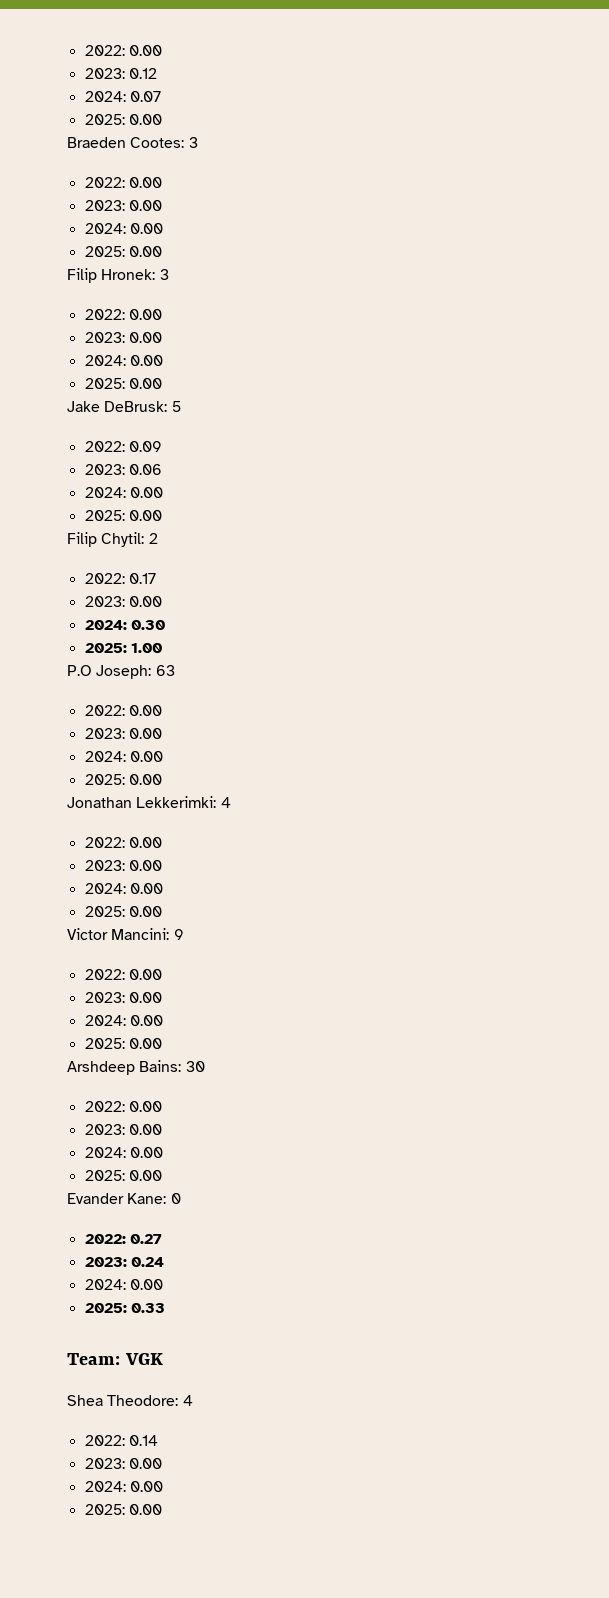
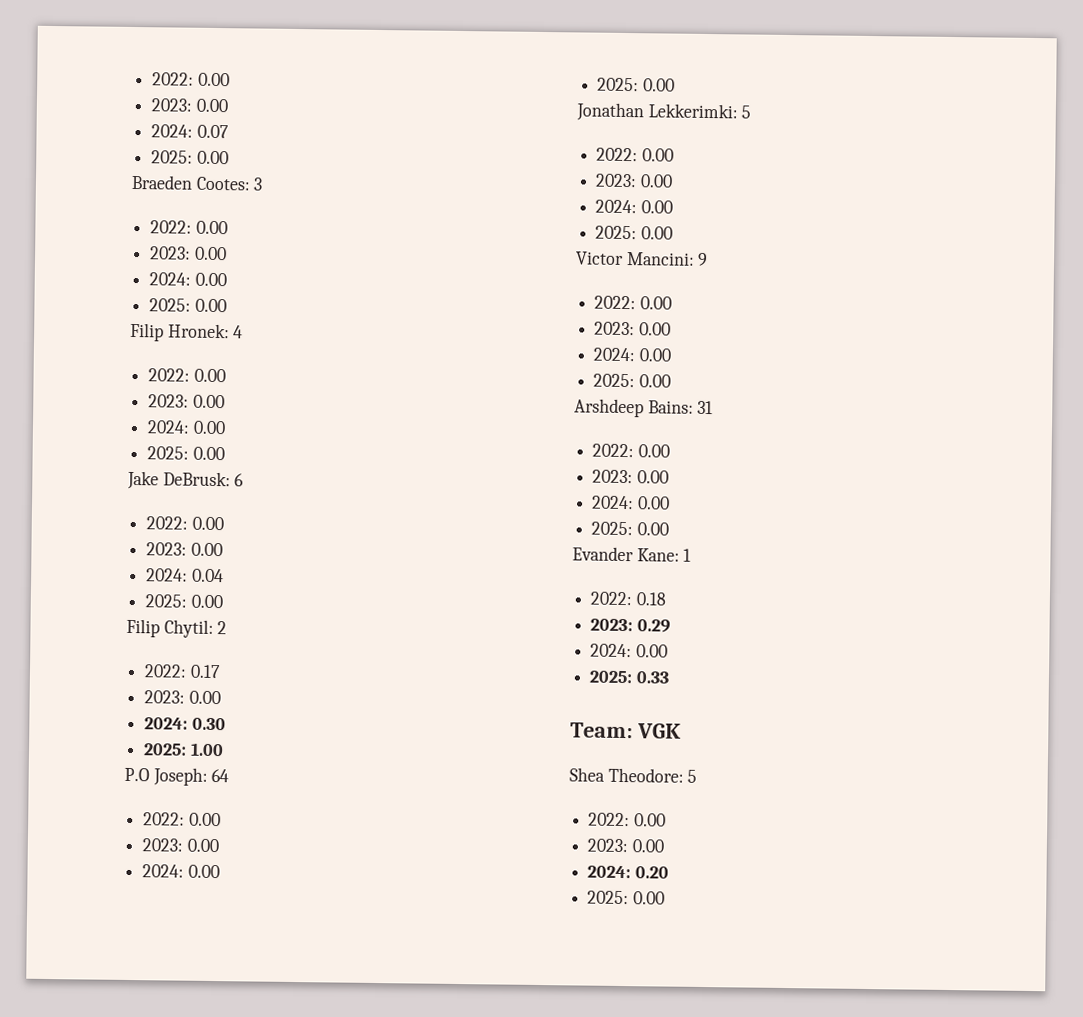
[84,45,162,56] [84,68,157,79] 2022: 0.00 // 2023: 0.12 -> [152,72,230,87] [151,98,228,113] 2022: 0.00 // 2023: 0.00
[159,269,169,280] 3 -> [233,325,244,339] 4
[171,401,181,412] [84,441,162,452] [84,464,162,475] [84,487,163,498] 5 // 2022: 0.09 // 2023: 0.06 // 2024: 0.00 -> [234,473,245,487] [146,516,224,531] [146,542,223,557] [146,568,224,583] 6 // 2022: 0.00 // 2023: 0.00 // 2024: 0.04
[155,665,175,676] 63 -> [211,768,230,783] 64
[220,797,231,808] 4 -> [741,105,752,119] 5
[185,1061,205,1072] 30 -> [697,400,714,415] 31
[170,1193,181,1204] [84,1234,162,1244] [84,1257,164,1267] 0 // 2022: 0.27 // 2023: 0.24 -> [683,548,692,562] [590,591,666,606] [590,618,671,633] 1 // 2022: 0.18 // 2023: 0.29
[182,1395,193,1406] [84,1435,158,1446] [84,1458,162,1469] [84,1481,163,1492] 4 // 2022: 0.14 // 2023: 0.00 // 2024: 0.00 -> [687,769,698,783] [588,812,666,827] [587,838,664,853] [587,865,669,879] 5 // 2022: 0.00 // 2023: 0.00 // 2024: 0.20

